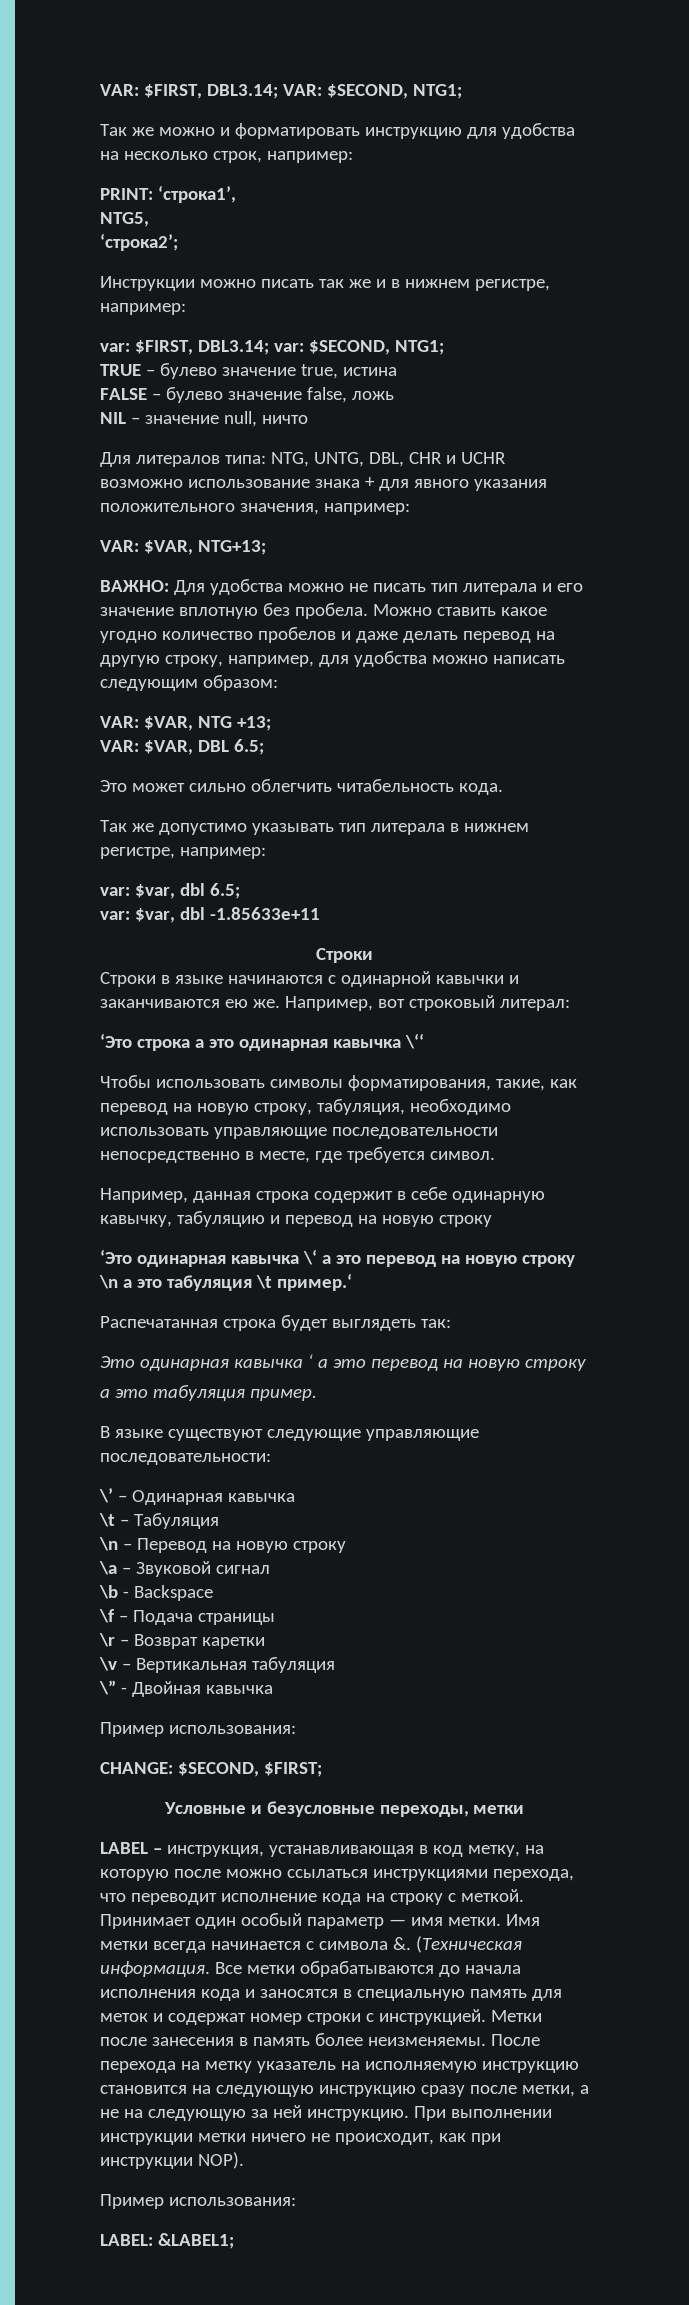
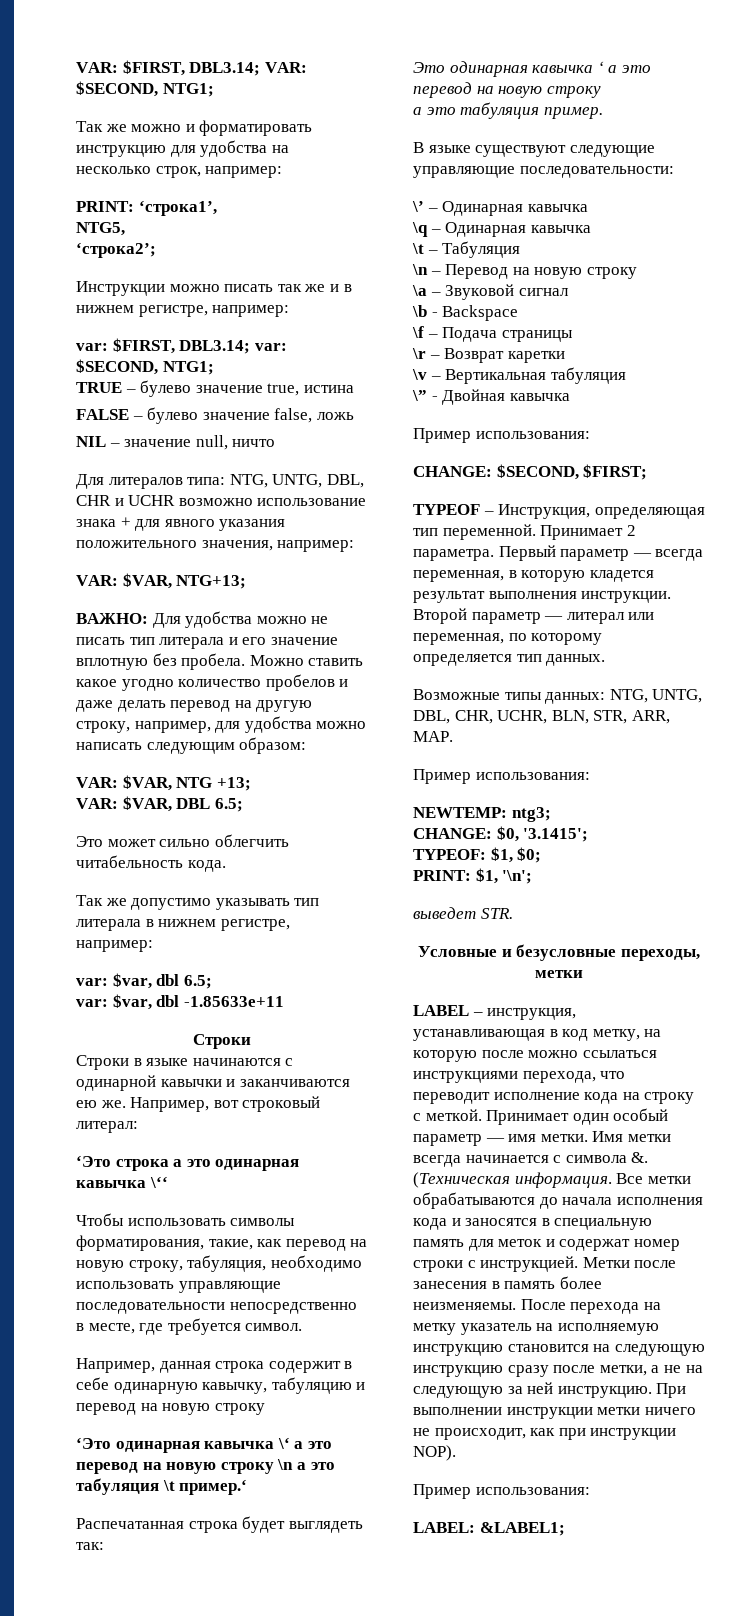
(295, 1497) none -> [412,222,591,237] // \q – Одинарная кавычка
(322, 1769) none -> [413,504,705,519] [413,524,636,540] [413,545,704,561] [413,570,654,582] [413,591,672,603] [413,608,655,624] [413,633,603,645] [413,654,606,666] [413,689,703,704] [413,710,670,724] [413,731,453,742] [413,769,590,784] [413,807,551,822] [413,826,589,842] [413,847,542,863] [413,868,533,884] [413,907,513,919] // TYPEOF – Инструкция, определяющая тип переменной. Принимает 2 параметра. Первый параметр — всегда переменная, в которую кладется результат выполнения инструкции. Второй параметр — литерал или переменная, по которому определяется тип данных. // Возможные типы данных: NTG, UNTG, DBL, CHR, UCHR, BLN, STR, ARR, MAP. // Пример использования: // NEWTEMP: ntg3; // CHANGE: $0, '3.1415'; // TYPEOF: $1, $0; // PRINT: $1, '\n'; // выведет STR.

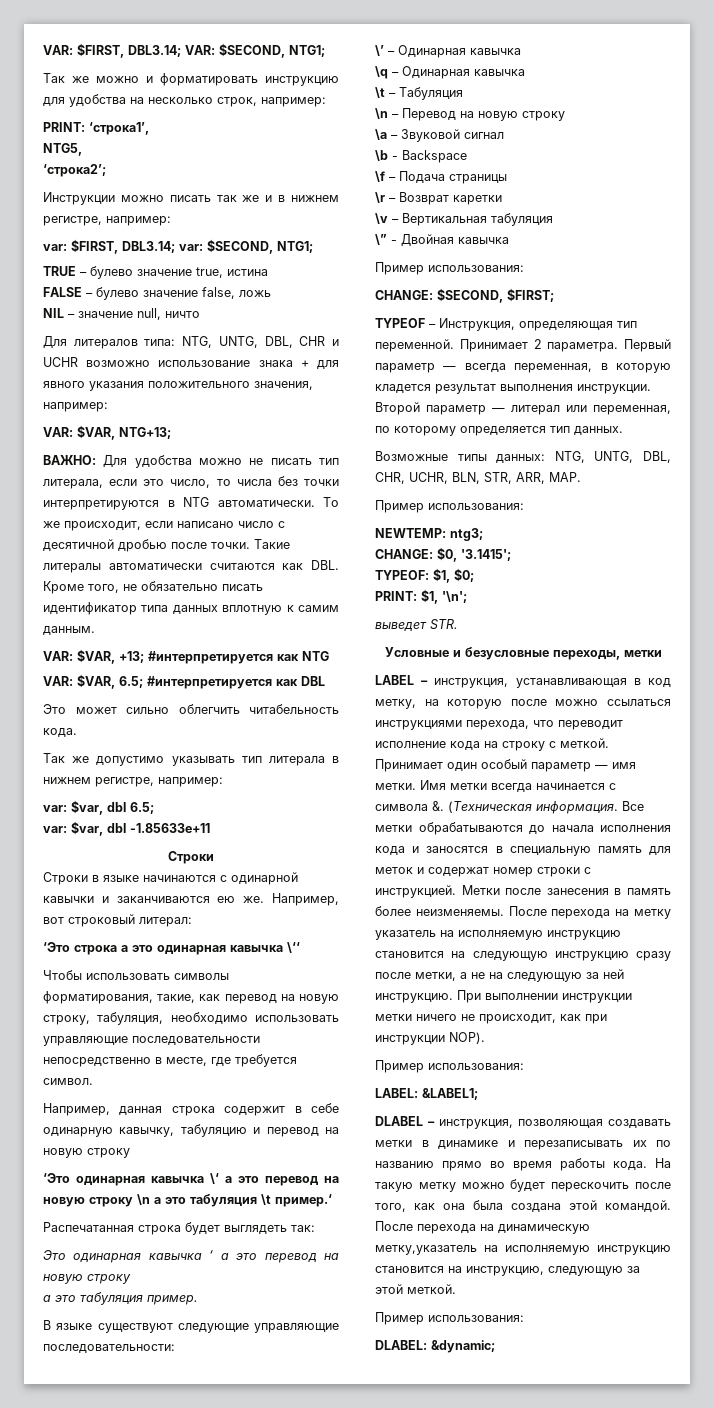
[159,637,338,649] [76,653,364,670] [76,674,349,691] [76,700,313,712] [76,716,367,733] [76,737,307,754] [76,775,251,791] [76,796,172,812] литерала и его значение вплотную без пробела. Можно ставить какое угодно количество пробелов и даже делать перевод на другую строку, например, для удобства можно написать следующим образом: // VAR: $VAR, NTG +13; // VAR: $VAR, -> [43,476,339,489] [43,497,339,510] [43,521,285,531] [43,539,290,552] [43,560,339,573] [43,581,263,594] [43,602,339,615] [43,626,95,635] [43,649,329,664] [43,674,298,689] литерала, если это число, то числа без точки интерпретируются в NTG автоматически. То же происходит, если написано число с десятичной дробью после точки. Такие литералы автоматически считаются как DBL. Кроме того, не обязательно писать идентификатор типа данных вплотную к самим данным. // VAR: $VAR, +13; #интерпретируется как NTG // VAR: $VAR, 6.5; #интерпретируется как
[214,798,243,812] 6.5; -> (325, 681) none
(565, 1529) none -> [375,1116,671,1129] [375,1140,671,1150] [375,1158,671,1171] [375,1179,671,1192] [375,1200,671,1212] [375,1221,590,1234] [375,1245,671,1255] [375,1266,640,1276] [375,1284,456,1294] [375,1312,524,1325] [375,1340,495,1353] // DLABEL – инструкция, позволяющая создавать метки в динамике и перезаписывать их по названию прямо во время работы кода. На такую метку можно будет перескочить после того, как она была создана этой командой. После перехода на динамическую метку,указатель на исполняемую инструкцию становится на инструкцию, следующую за этой меткой. // Пример использования: // DLABEL: &dynamic;

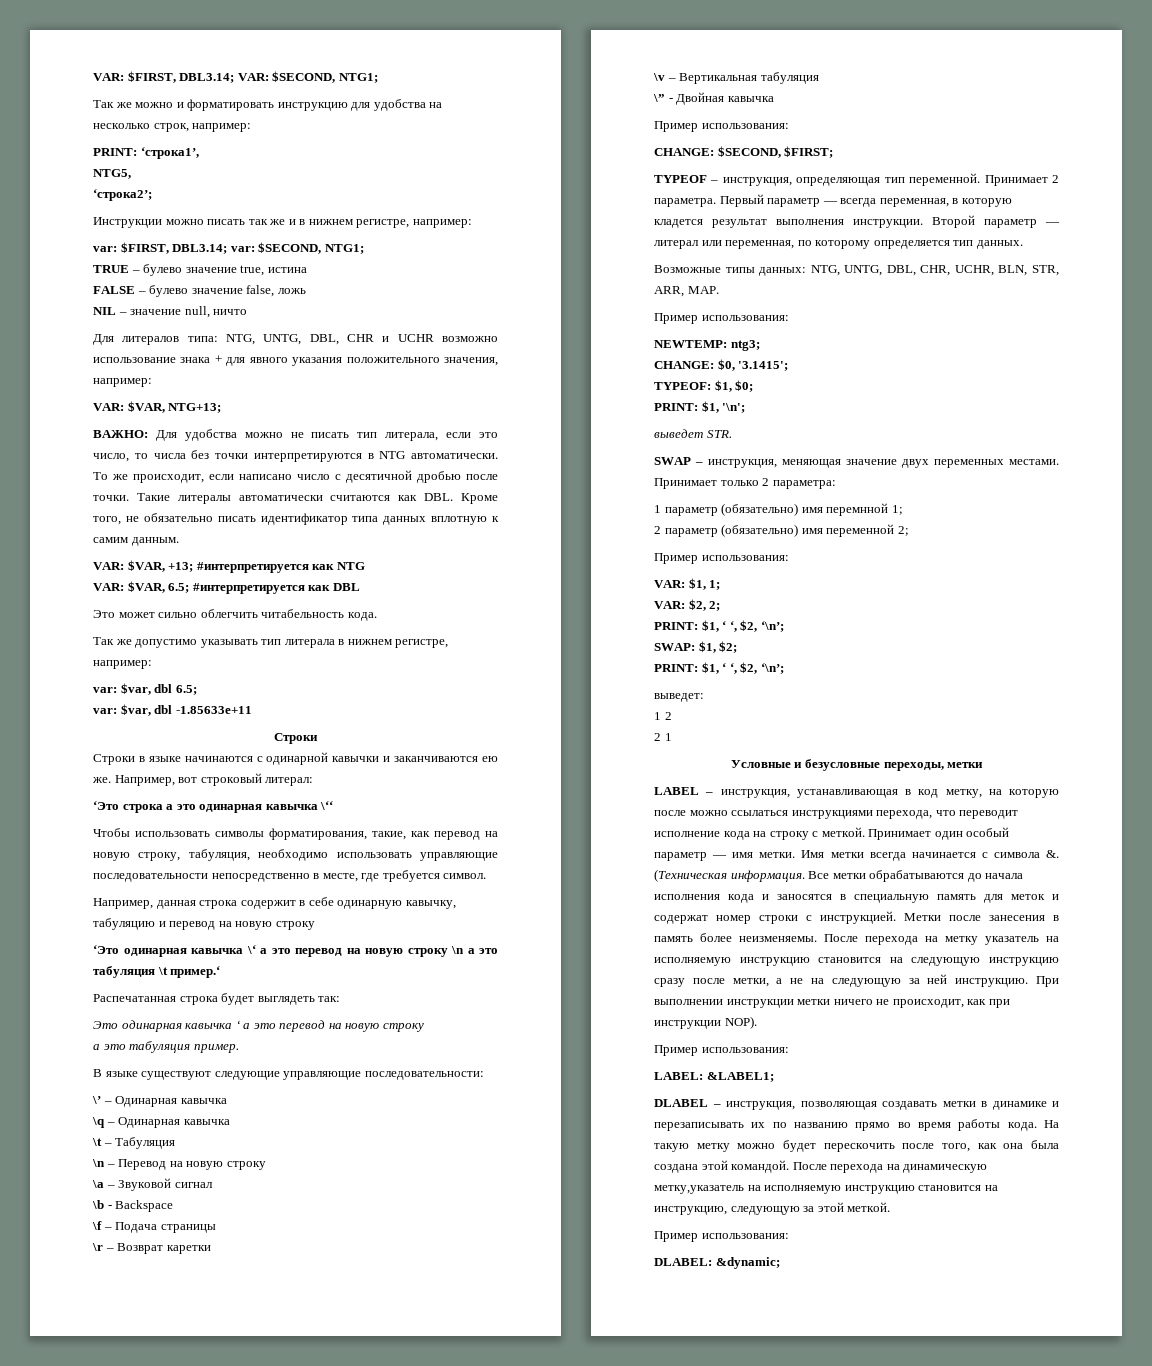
[439,318,515,331] Инструкция, -> [722,177,792,186] инструкция,
(458, 624) none -> [654,457,1059,468] [654,478,836,489] [654,503,903,516] [654,524,909,537] [654,553,789,564] [654,578,721,590] [654,599,721,611] [654,620,784,632] [654,641,738,653] [654,662,784,674] [654,693,704,702] [654,712,672,720] [654,733,672,741] // SWAP – инструкция, меняющая значение двух переменных местами. Принимает только 2 параметра: // 1 параметр (обязательно) имя перемнной 1; // 2 параметр (обязательно) имя переменной 2; // Пример использования: // VAR: $1, 1; // VAR: $2, 2; // PRINT: $1, ‘ ‘, $2, ‘\n’; // SWAP: $1, $2; // PRINT: $1, ‘ ‘, $2, ‘\n’; // выведет: // 1 2 // 2 1

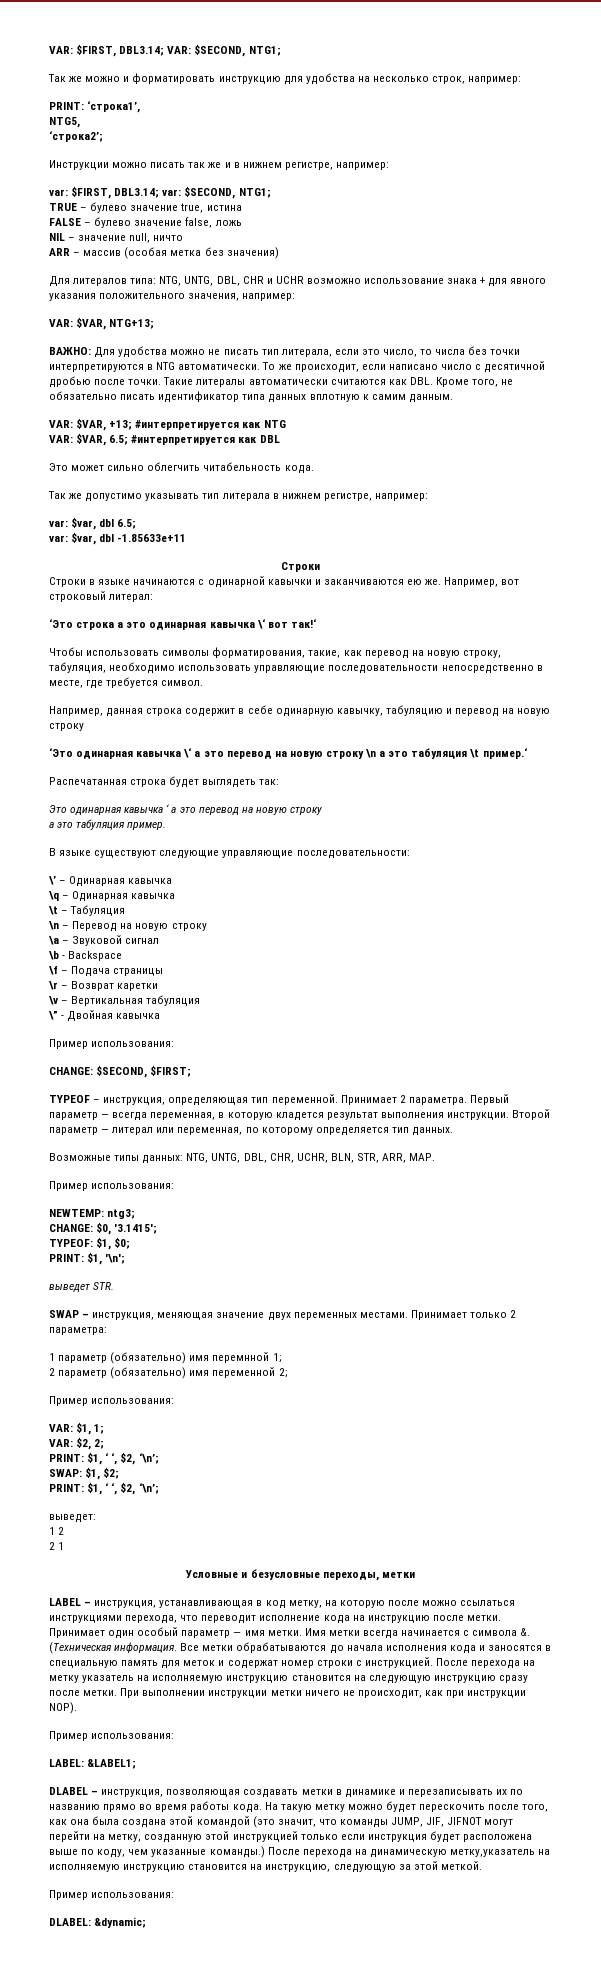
(248, 312) none -> [49,247,279,259] // ARR – массив (особая метка без значения)
[320,801,334,810] \‘‘ -> [257,619,316,629] \‘ вот так!‘
[769,827,865,840] строку с меткой. -> [367,1615,501,1623] инструкцию после метки.
[904,913,1059,921] [654,933,817,942] Метки после занесения в память более неизменяемы. -> (433, 1662) none
[732,974,1029,987] метки, а не на следующую за ней инструкцию. -> [83,1690,118,1696] метки.
[731,1160,790,1173] командой. -> [196,1816,514,1828] [49,1831,533,1843] [49,1846,265,1858] командой (это значит, что команды JUMP, JIF, JIFNOT могут перейти на метку, созданную этой инструкцией только если инструкция будет расположена выше по коду, чем указанные команды.)

